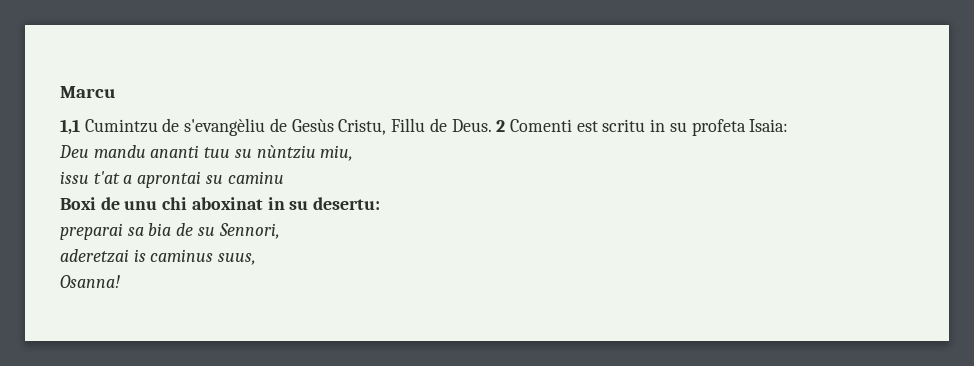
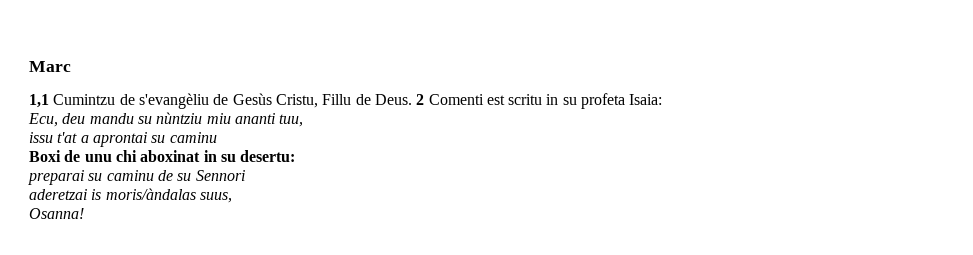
[60,86,116,98] Marcu -> [29,61,71,72] Marc
[59,145,354,161] Deu mandu ananti tuu su nùntziu miu, -> [28,112,304,127] Ecu, deu mandu su nùntziu miu ananti tuu,
[127,223,172,236] sa bia -> [88,170,154,181] su caminu
[218,223,280,239] Sennori, -> [195,170,245,181] Sennori
[150,249,214,262] caminus -> [105,188,196,200] moris/àndalas

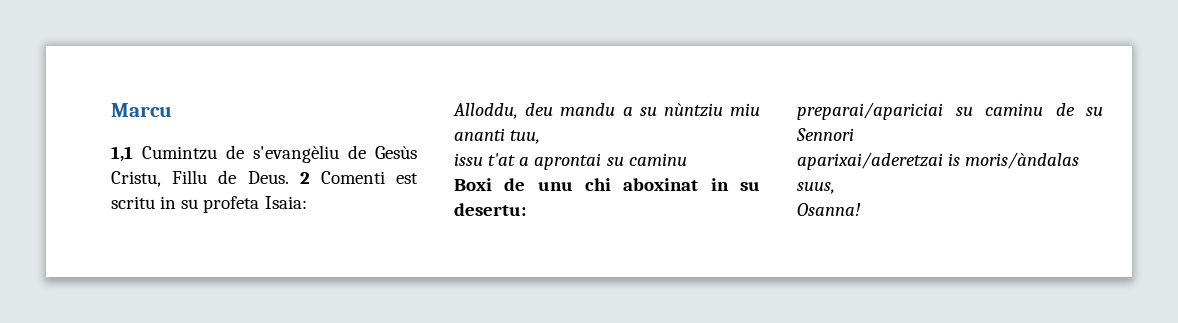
[29,61,71,72] Marc -> [111,103,172,117] Marcu
[28,113,58,127] Ecu, -> [453,103,518,119] Alloddu,
(134, 118) none -> [622,107,633,116] a
[28,170,84,185] preparai -> [797,102,943,120] preparai/apariciai
[29,189,87,200] aderetzai -> [797,152,943,170] aparixai/aderetzai

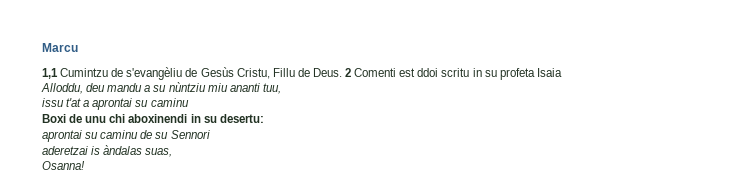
(418, 178) none -> [417,68,439,77] ddoi
[264,196,307,209] Isaia: -> [536,68,562,77] Isaia
[623,178,699,191] aboxinat -> [128,114,188,123] aboxinendi
[797,102,943,120] preparai/apariciai -> [42,130,82,142] aprontai
[797,152,1080,170] [797,182,835,194] aparixai/aderetzai is moris/àndalas suus, -> [42,145,173,157] aderetzai is àndalas suas,

